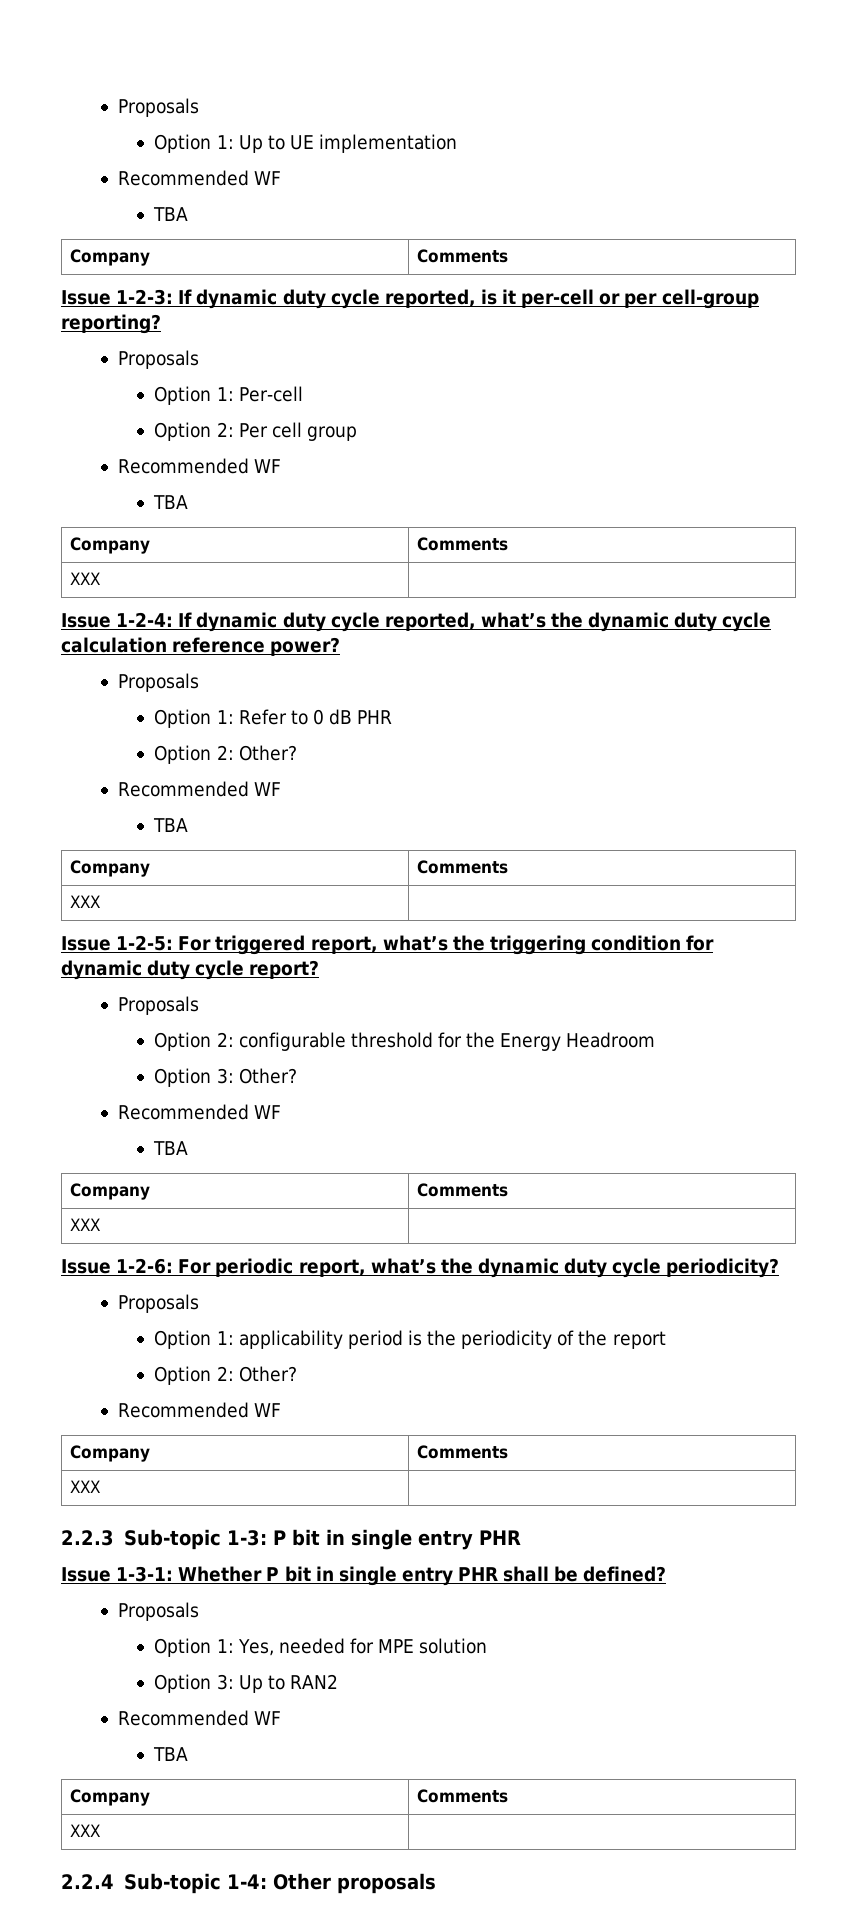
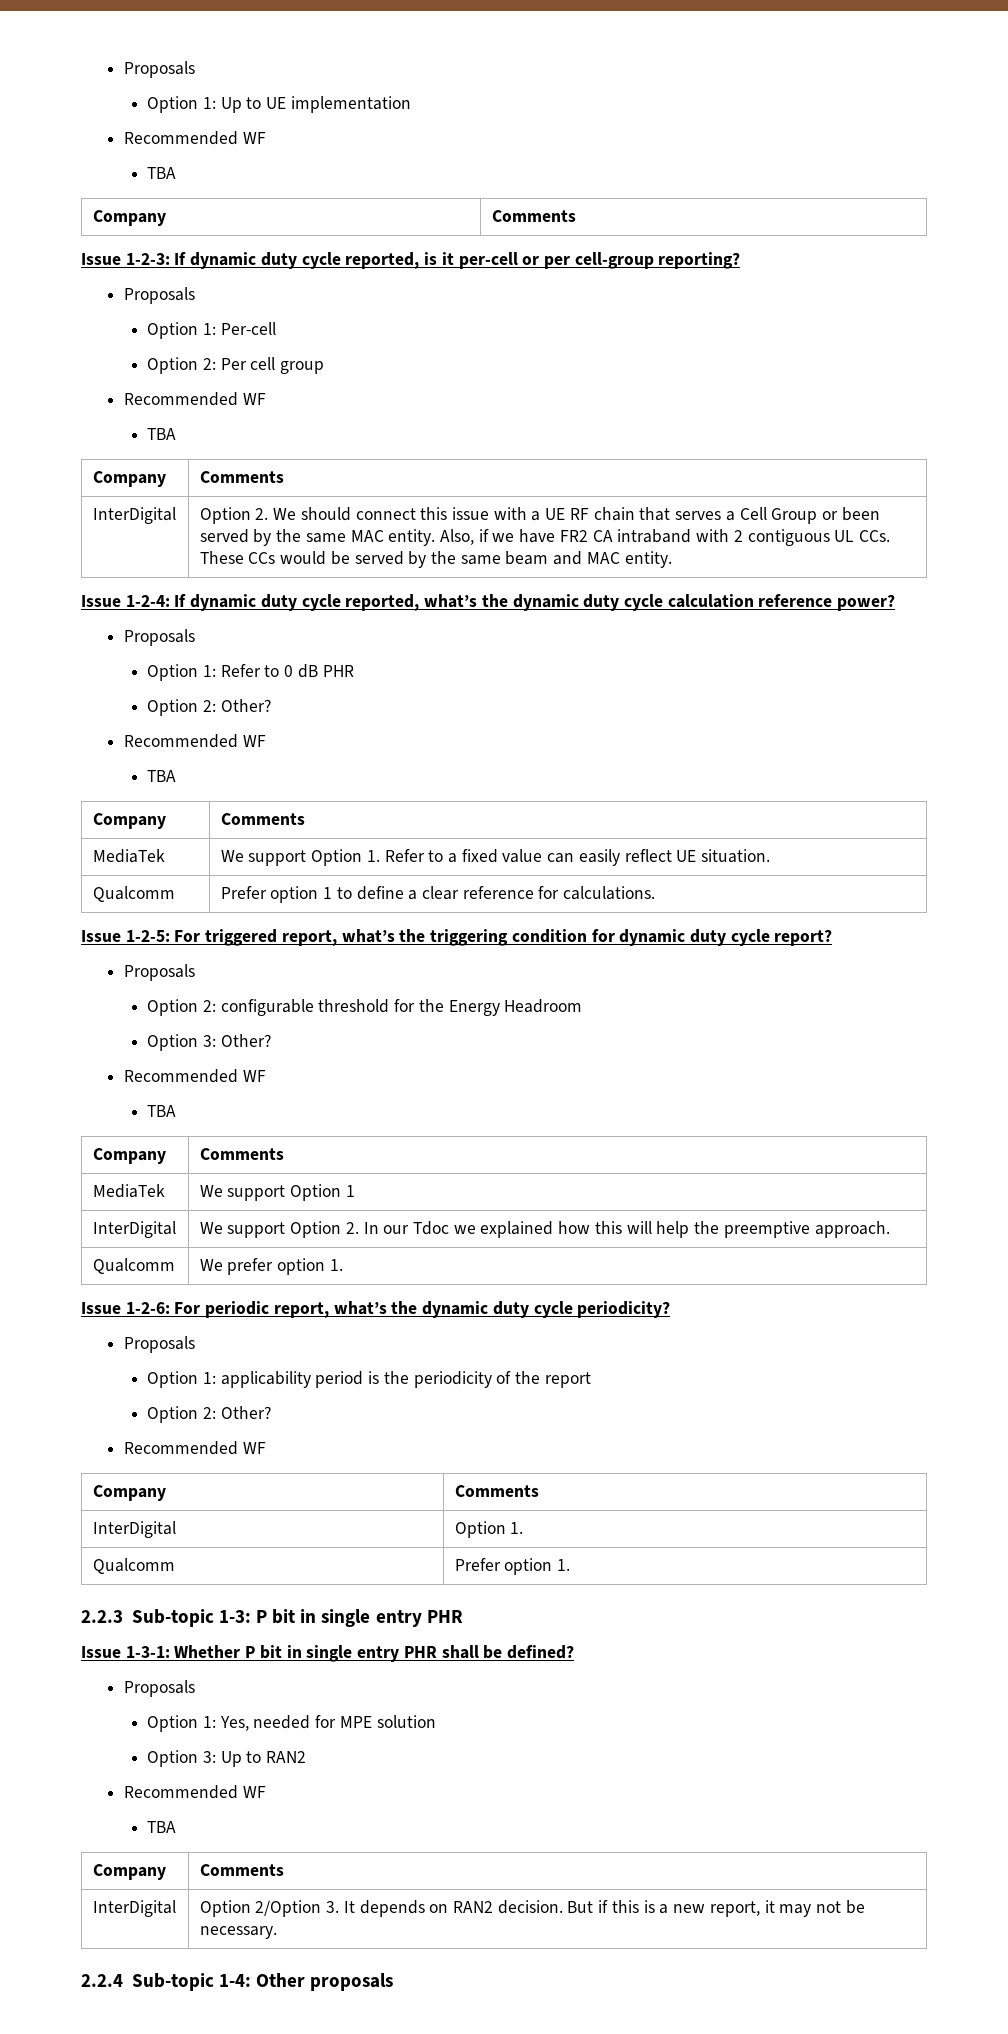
[70,572,101,585] XXX | -> [92,507,176,524] [199,507,880,524] [199,529,891,546] [199,551,672,568] InterDigital | Option 2. We should connect this issue with a UE RF chain that serves a Cell Group or been served by the same MAC entity. Also, if we have FR2 CA intraband with 2 contiguous UL CCs. These CCs would be served by the same beam and MAC entity.
[70,895,101,908] XXX | -> [92,849,165,863] [220,849,771,866] [92,886,175,902] [220,886,656,903] MediaTek | We support Option 1. Refer to a fixed value can easily reflect UE situation. // Qualcomm | Prefer option 1 to define a clear reference for calculations.
[70,1218,101,1231] XXX | -> [92,1184,165,1198] [199,1184,355,1201] [92,1221,176,1238] [199,1221,890,1238] [92,1258,175,1274] [199,1258,343,1275] MediaTek | We support Option 1 // InterDigital | We support Option 2. In our Tdoc we explained how this will help the preemptive approach. // Qualcomm | We prefer option 1.
[70,1480,101,1493] XXX | -> [92,1521,176,1538] [454,1521,524,1538] [92,1558,175,1574] [454,1558,571,1575] InterDigital | Option 1. // Qualcomm | Prefer option 1.
[70,1824,101,1837] XXX | -> [92,1900,176,1917] [199,1900,865,1917] [199,1926,277,1939] InterDigital | Option 2/Option 3. It depends on RAN2 decision. But if this is a new report, it may not be necessary.

